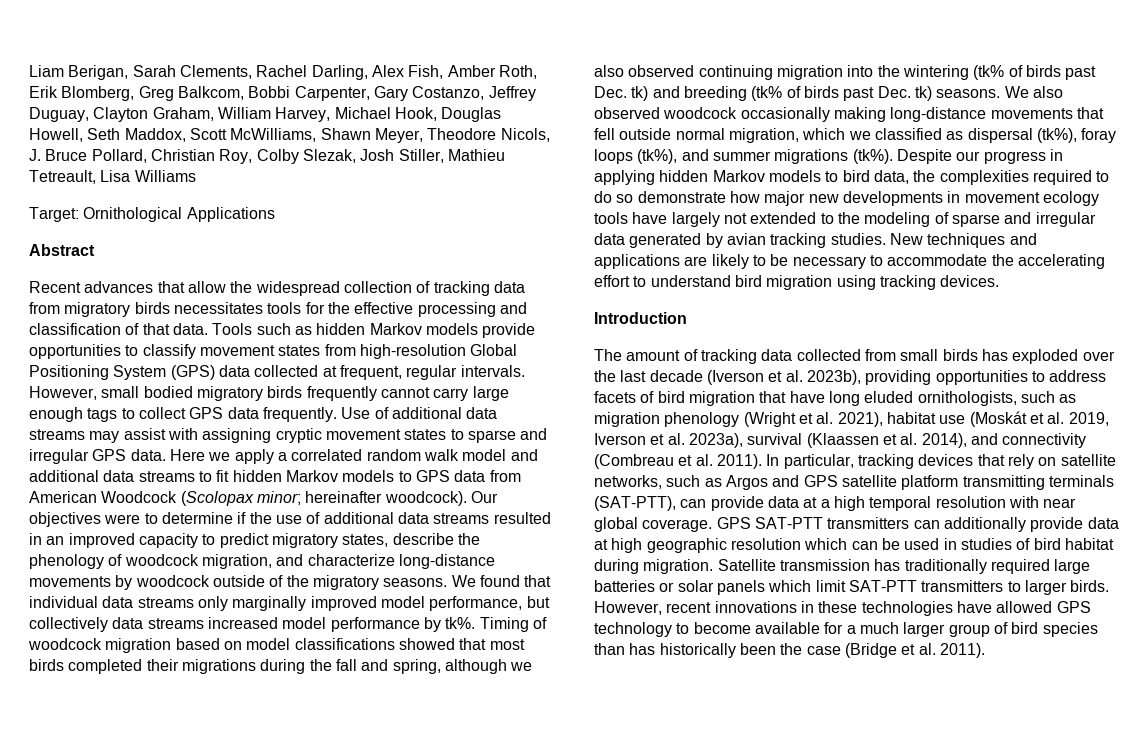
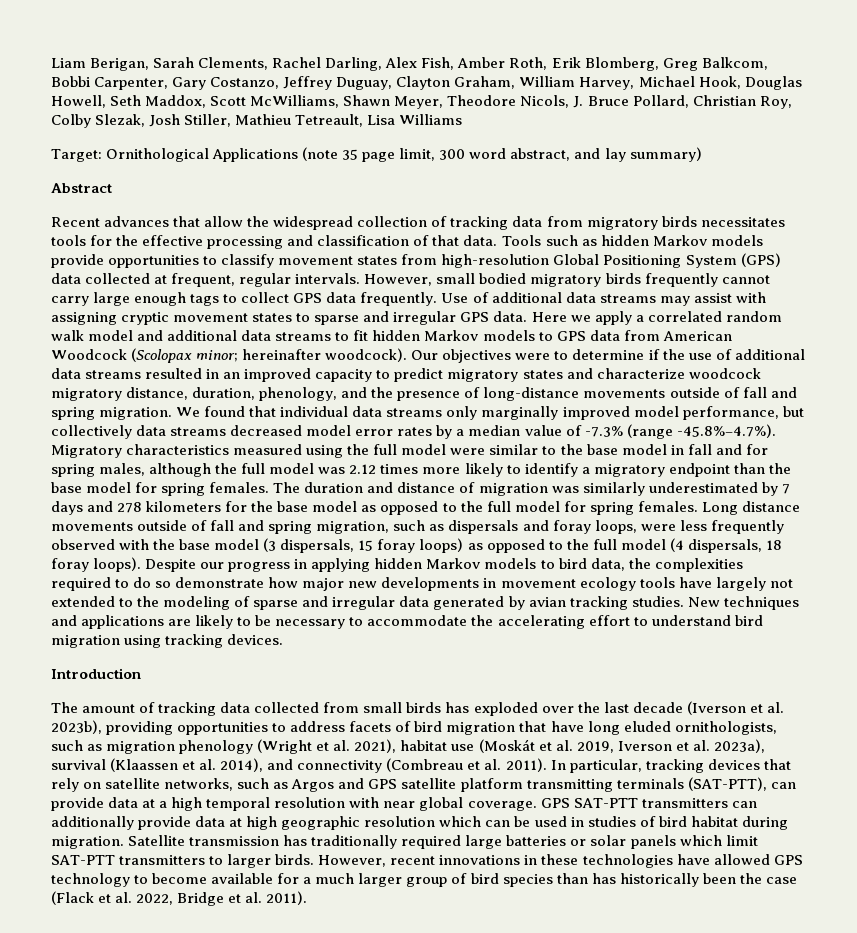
(275, 214) none -> [302,147,702,162] (note 35 page limit, 300 word abstract, and lay summary)
[342,533,480,547] [29,554,495,569] [29,575,448,590] states, describe the phenology of woodcock migration, and characterize long-distance movements by woodcock outside of the migratory seasons. -> [522,368,761,379] [51,387,797,401] [51,407,173,420] states and characterize woodcock migratory distance, duration, phenology, and the presence of long-distance movements outside of fall and spring migration.
[207,617,547,632] [28,638,525,653] [29,659,533,674] [594,65,1097,80] [594,86,1063,101] [594,107,1104,122] [594,128,1117,143] [594,149,893,164] increased model performance by tk%. Timing of woodcock migration based on model classifications showed that most birds completed their migrations during the fall and spring, although we also observed continuing migration into the wintering (tk% of birds past Dec. tk) and breeding (tk% of birds past Dec. tk) seasons. We also observed woodcock occasionally making long-distance movements that fell outside normal migration, which we classified as dispersal (tk%), foray loops (tk%), and summer migrations (tk%). -> [230,424,776,439] [51,444,768,458] [51,463,791,477] [51,482,790,496] [51,501,800,515] [51,520,784,534] [51,538,782,553] [51,557,142,572] decreased model error rates by a median value of -7.3% (range -45.8%–4.7%). Migratory characteristics measured using the full model were similar to the base model in fall and for spring males, although the full model was 2.12 times more likely to identify a migratory endpoint than the base model for spring females. The duration and distance of migration was similarly underestimated by 7 days and 278 kilometers for the base model as opposed to the full model for spring females. Long distance movements outside of fall and spring migration, such as dispersals and foray loops, were less frequently observed with the base model (3 dispersals, 15 foray loops) as opposed to the full model (4 dispersals, 18 foray loops).
[844,643,897,658] (Bridge -> [51,891,225,906] (Flack et al. 2022, Bridge

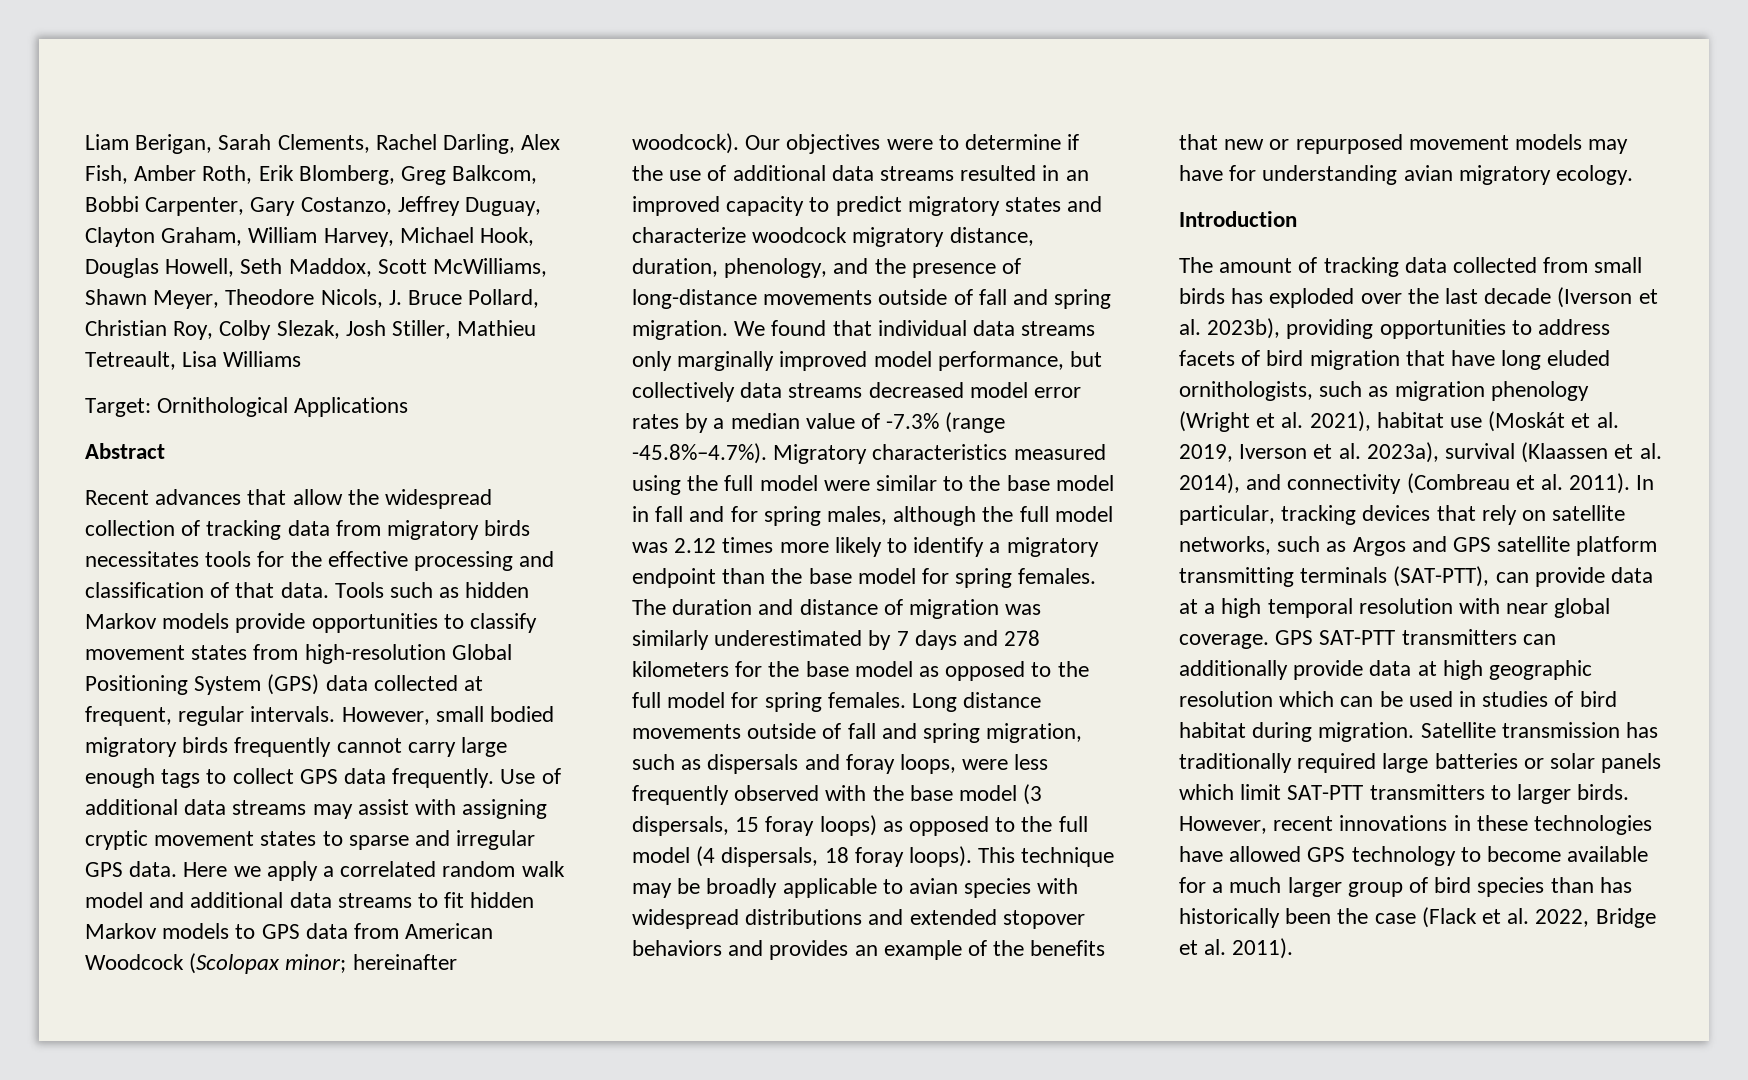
[302,147,702,162] (note 35 page limit, 300 word abstract, and lay summary) -> (409, 407) none
[145,558,743,572] [51,577,793,591] [51,596,799,610] [51,615,763,629] [51,634,284,648] Despite our progress in applying hidden Markov models to bird data, the complexities required to do so demonstrate how major new developments in movement ecology tools have largely not extended to the modeling of sparse and irregular data generated by avian tracking studies. New techniques and applications are likely to be necessary to accommodate the accelerating effort to understand bird migration using tracking devices. -> [978,847,1115,867] [632,878,1079,898] [632,909,1085,929] [632,940,1106,960] [1179,134,1629,154] [1179,165,1634,185] This technique may be broadly applicable to avian species with widespread distributions and extended stopover behaviors and provides an example of the benefits that new or repurposed movement models may have for understanding avian migratory ecology.

